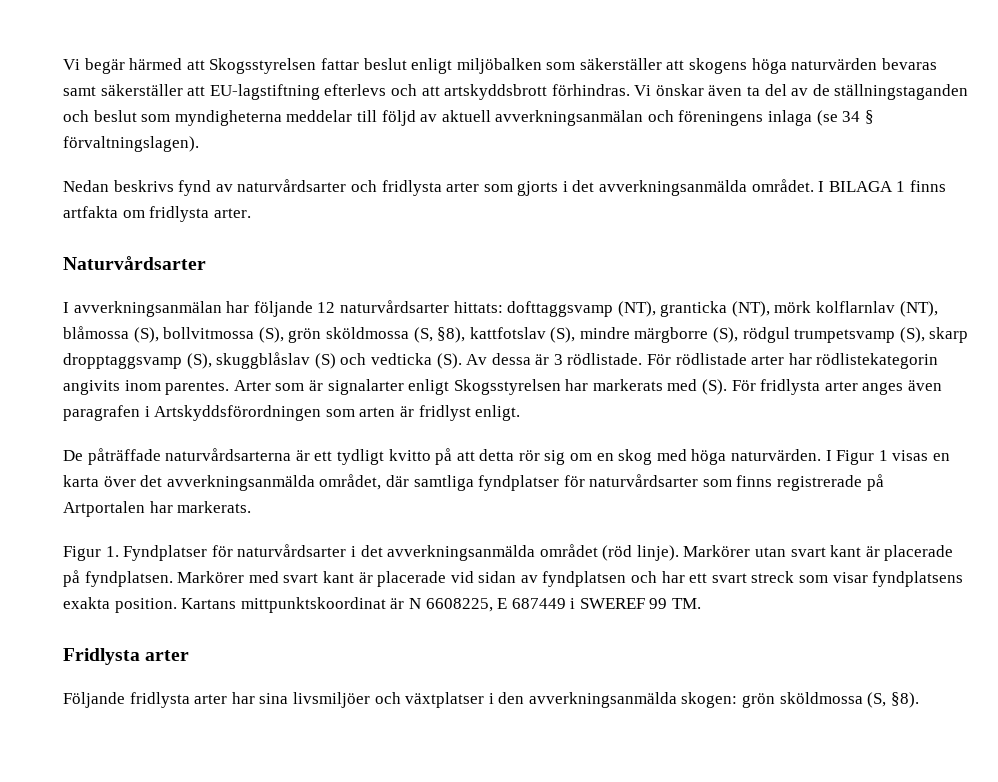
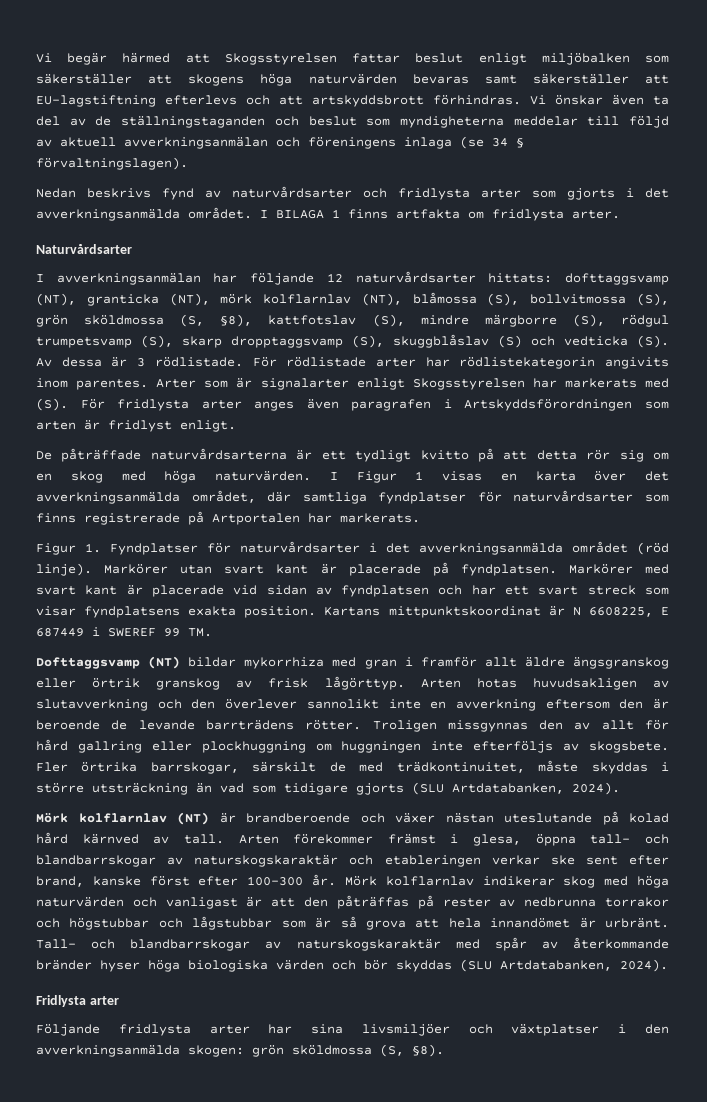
(702, 603) none -> [36,656,670,669] [36,676,669,690] [36,699,669,711] [36,720,669,732] [36,739,670,753] [36,760,670,774] [36,782,620,795] [36,811,669,825] [36,832,669,846] [36,855,669,867] [36,874,670,888] [36,895,669,909] [36,916,669,930] [36,937,669,951] [36,959,668,972] // Dofttaggsvamp (NT) bildar mykorrhiza med gran i framför allt äldre ängsgranskog eller örtrik granskog av frisk lågörttyp. Arten hotas huvudsakligen av slutavverkning och den överlever sannolikt inte en avverkning eftersom den är beroende de levande barrträdens rötter. Troligen missgynnas den av allt för hård gallring eller plockhuggning om huggningen inte efterföljs av skogsbete. Fler örtrika barrskogar, särskilt de med trädkontinuitet, måste skyddas i större utsträckning än vad som tidigare gjorts (SLU Artdatabanken, 2024). // Mörk kolflarnlav (NT) är brandberoende och växer nästan uteslutande på kolad hård kärnved av tall. Arten förekommer främst i glesa, öppna tall- och blandbarrskogar av naturskogskaraktär och etableringen verkar ske sent efter brand, kanske först efter 100–300 år. Mörk kolflarnlav indikerar skog med höga naturvärden och vanligast är att den påträffas på rester av nedbrunna torrakor och högstubbar och lågstubbar som är så grova att hela innandömet är urbränt. Tall- och blandbarrskogar av naturskogskaraktär med spår av återkommande bränder hyser höga biologiska värden och bör skyddas (SLU Artdatabanken, 2024).

